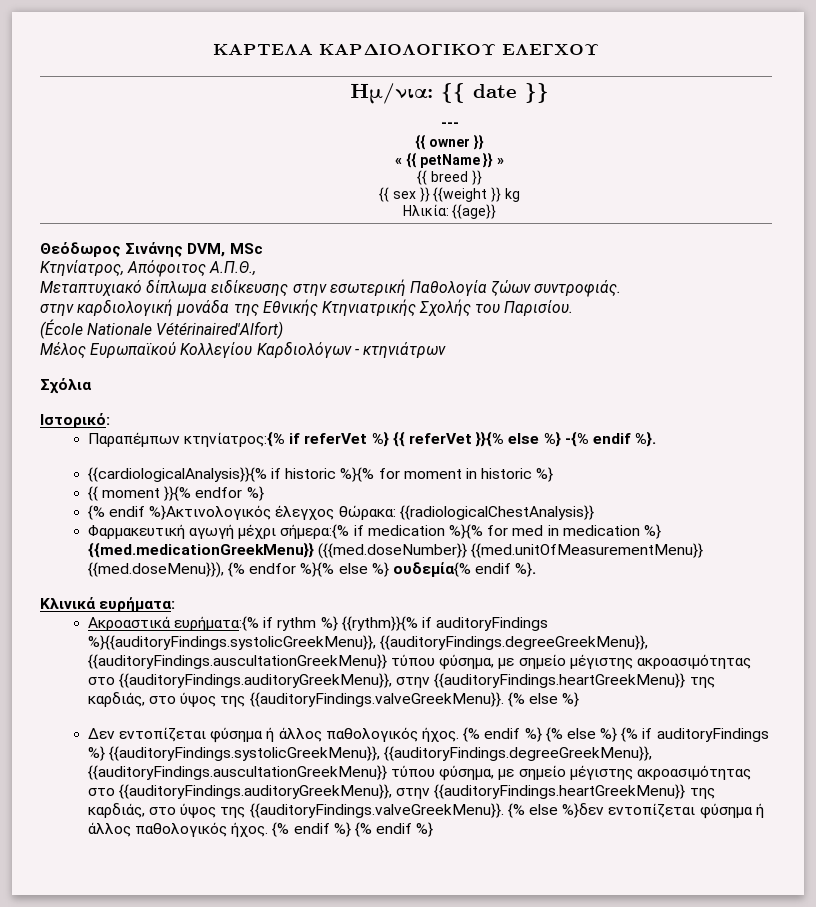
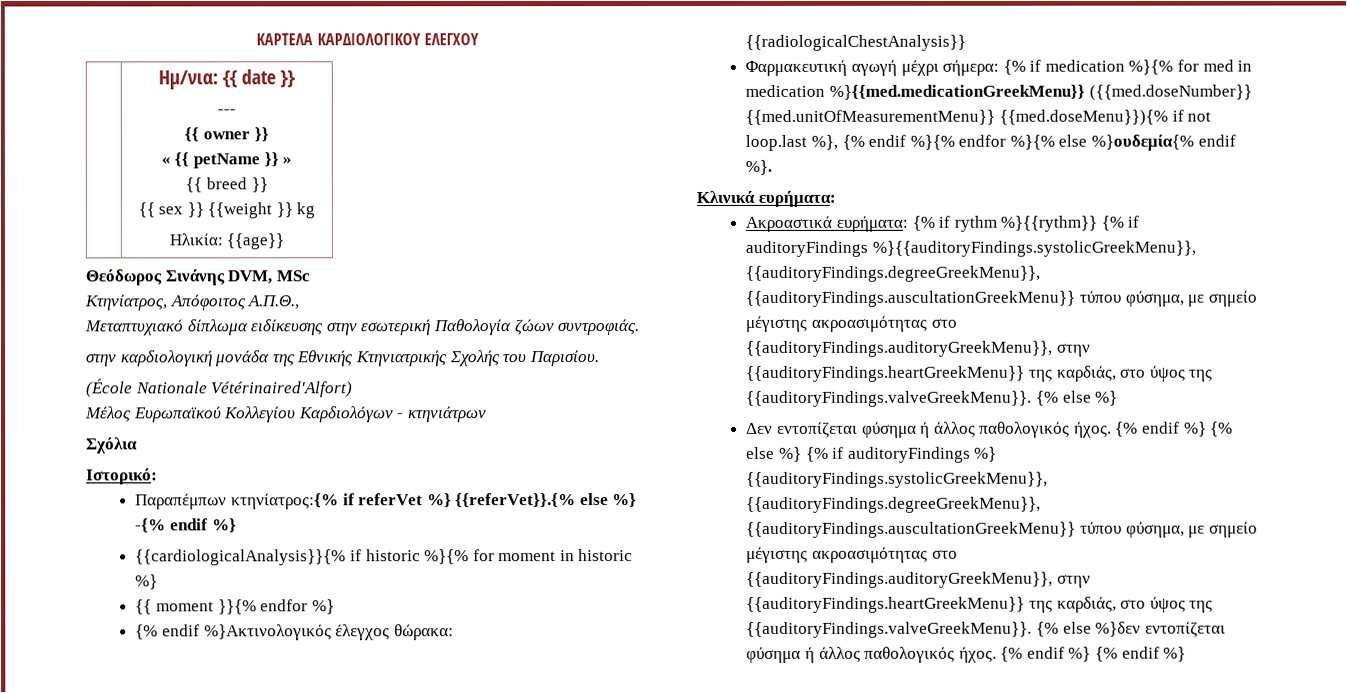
[392,431,505,447] {{ referVet }}{% -> [455,493,577,508] {{referVet}}.{%
[635,431,657,447] %}. -> [211,518,237,533] %}
[280,524,350,539] σήμερα:{% -> [942,59,1026,76] σήμερα: {%
[643,524,661,539] [87,542,704,559] [87,562,246,578] %} {{med.medicationGreekMenu}} ({{med.doseNumber}} {{med.unitOfMeasurementMenu}} {{med.doseMenu}}), {% -> [828,84,1252,101] [745,109,1212,126] [745,134,955,151] %}{{med.medicationGreekMenu}} ({{med.doseNumber}} {{med.unitOfMeasurementMenu}} {{med.doseMenu}}){% if not loop.last %}, {% endif %}{%
[371,562,471,577] %} ουδεμία{% -> [1091,134,1195,151] %}ουδεμία{%
[174,616,418,631] ευρήματα:{% if rythm %} {{rythm}}{% -> [835,215,1124,232] ευρήματα: {% if rythm %}{{rythm}} {%

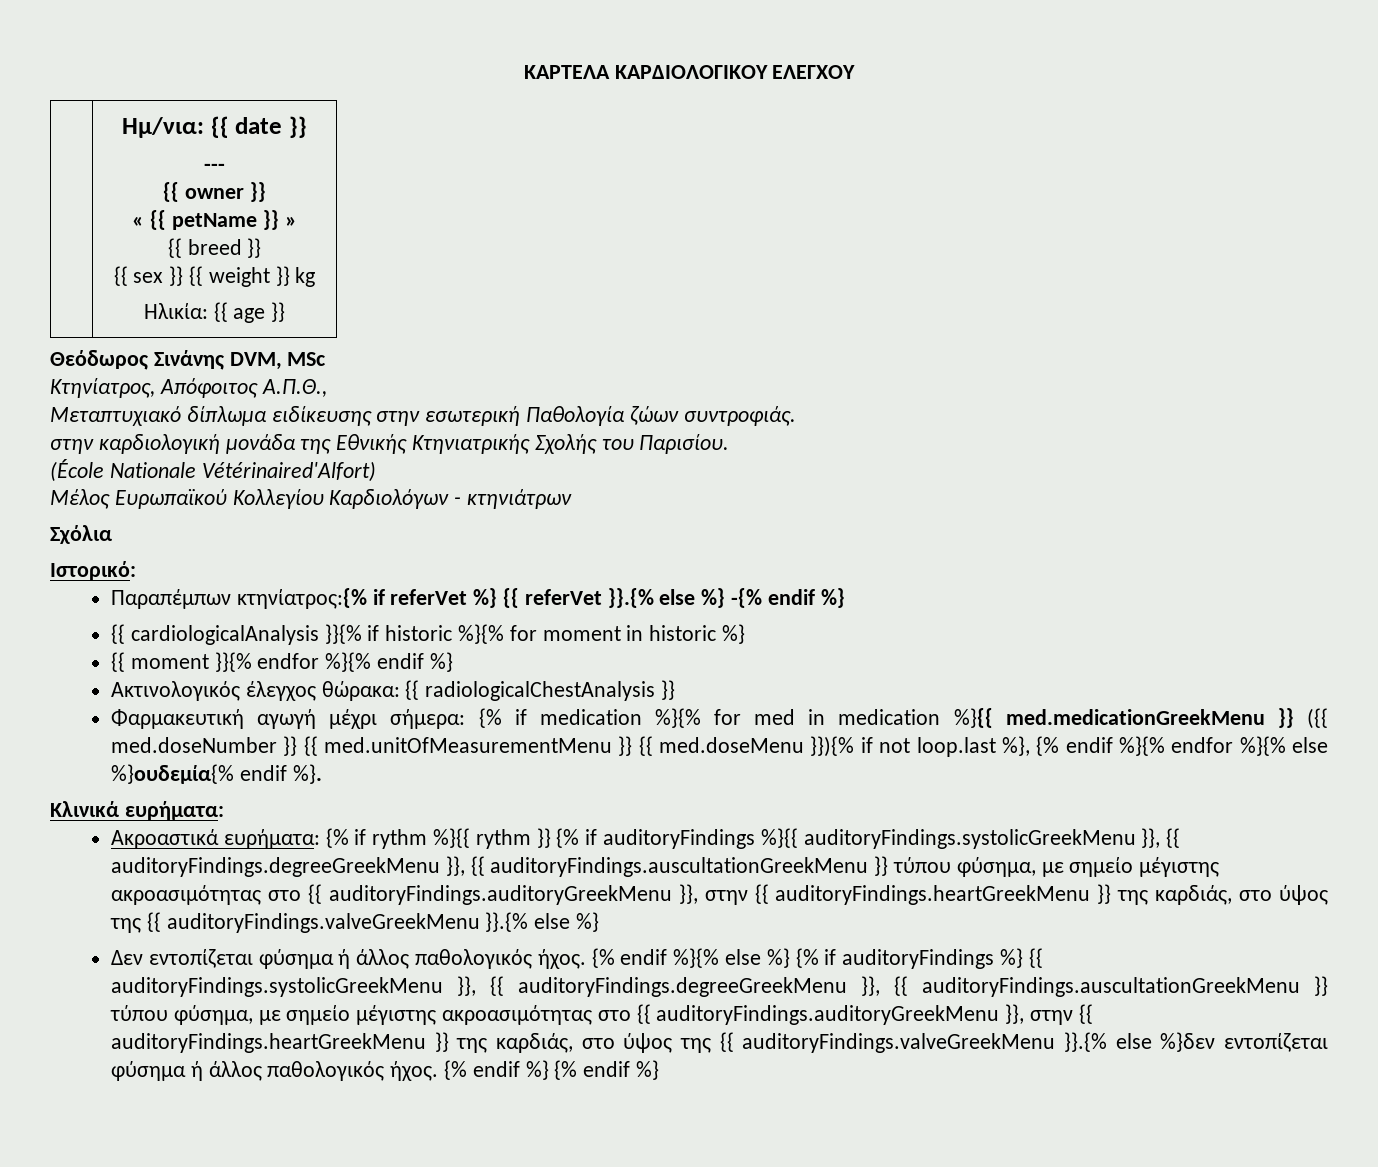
[207,202,273,219] {{weight -> [189,266,270,287] {{ weight
[226,233,285,250] {{age}} -> [213,302,286,323] {{ age }}
[455,493,577,508] {{referVet}}.{% -> [503,588,654,608] {{ referVet }}.{%
[135,549,347,566] {{cardiologicalAnalysis}}{% -> [110,624,362,645] {{ cardiologicalAnalysis }}{%
[311,599,335,615] [135,624,454,641] [745,34,967,51] %} // {% endif %}Ακτινολογικός έλεγχος θώρακα: {{radiologicalChestAnalysis}} -> [325,652,453,672] [110,680,676,701] %}{% endif %} // Ακτινολογικός έλεγχος θώρακα: {{ radiologicalChestAnalysis }}
[828,84,1252,101] [745,109,1168,126] %}{{med.medicationGreekMenu}} ({{med.doseNumber}} {{med.unitOfMeasurementMenu}} {{med.doseMenu}}){% -> [953,708,1328,729] [110,736,855,757] %}{{ med.medicationGreekMenu }} ({{ med.doseNumber }} {{ med.unitOfMeasurementMenu }} {{ med.doseMenu }}){%
[1000,215,1140,232] [745,240,1196,257] [745,265,1041,282] [745,290,1257,307] [745,315,957,332] [745,340,1091,357] [746,365,1214,382] [746,390,1059,407] %}{{rythm}} {% if auditoryFindings %}{{auditoryFindings.systolicGreekMenu}}, {{auditoryFindings.degreeGreekMenu}}, {{auditoryFindings.auscultationGreekMenu}} τύπου φύσημα, με σημείο μέγιστης ακροασιμότητας στο {{auditoryFindings.auditoryGreekMenu}}, στην {{auditoryFindings.heartGreekMenu}} της καρδιάς, στο ύψος της {{auditoryFindings.valveGreekMenu}}. {% -> [433,828,1181,849] [110,856,1220,877] [110,884,1328,905] [109,912,529,933] %}{{ rythm }} {% if auditoryFindings %}{{ auditoryFindings.systolicGreekMenu }}, {{ auditoryFindings.degreeGreekMenu }}, {{ auditoryFindings.auscultationGreekMenu }} τύπου φύσημα, με σημείο μέγιστης ακροασιμότητας στο {{ auditoryFindings.auditoryGreekMenu }}, στην {{ auditoryFindings.heartGreekMenu }} της καρδιάς, στο ύψος της {{ auditoryFindings.valveGreekMenu }}.{%
[1183,421,1234,437] %} {% -> [673,948,720,968] %}{%
[746,471,1049,488] [746,496,1042,513] [746,521,1258,538] [746,546,958,563] [746,571,1091,588] [746,596,1214,613] [746,621,1059,638] {{auditoryFindings.systolicGreekMenu}}, {{auditoryFindings.degreeGreekMenu}}, {{auditoryFindings.auscultationGreekMenu}} τύπου φύσημα, με σημείο μέγιστης ακροασιμότητας στο {{auditoryFindings.auditoryGreekMenu}}, στην {{auditoryFindings.heartGreekMenu}} της καρδιάς, στο ύψος της {{auditoryFindings.valveGreekMenu}}. {% -> [1028,948,1043,968] [110,976,1328,997] [109,1004,1093,1025] [110,1032,1107,1053] {{ auditoryFindings.systolicGreekMenu }}, {{ auditoryFindings.degreeGreekMenu }}, {{ auditoryFindings.auscultationGreekMenu }} τύπου φύσημα, με σημείο μέγιστης ακροασιμότητας στο {{ auditoryFindings.auditoryGreekMenu }}, στην {{ auditoryFindings.heartGreekMenu }} της καρδιάς, στο ύψος της {{ auditoryFindings.valveGreekMenu }}.{%

